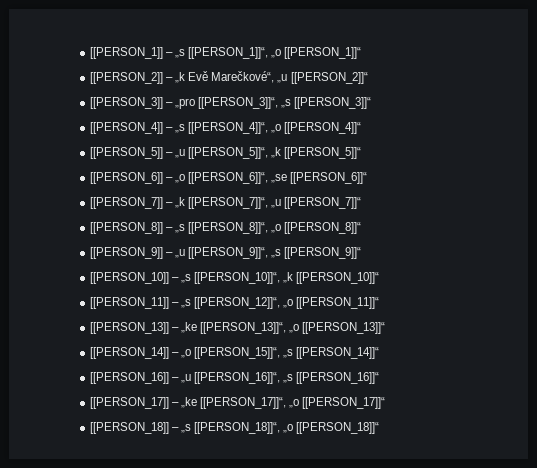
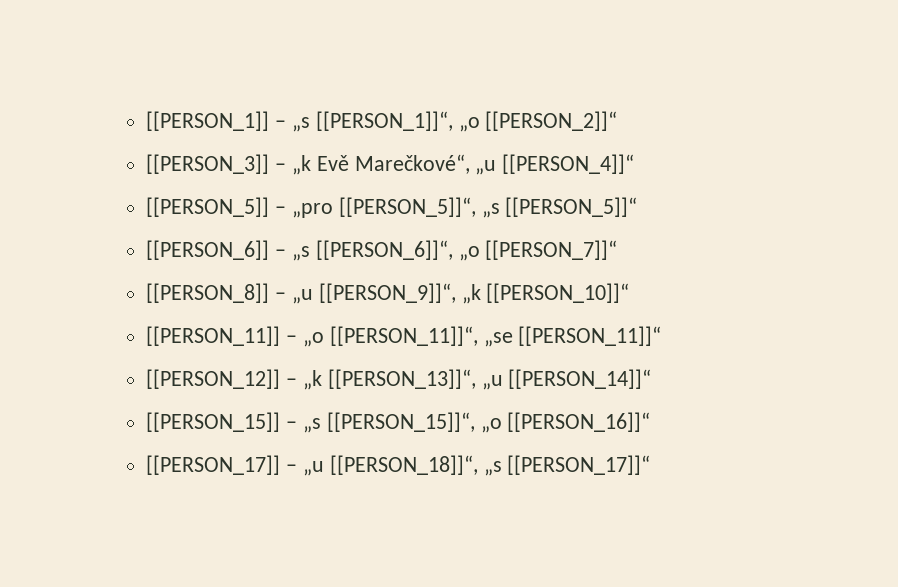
[284,47,362,59] [89,72,163,84] [[PERSON_1]]“ // [[PERSON_2]] -> [485,111,618,131] [146,154,270,174] [[PERSON_2]]“ // [[PERSON_3]]
[290,72,368,84] [89,97,372,109] [89,122,282,134] [[PERSON_2]]“ // [[PERSON_3]] – „pro [[PERSON_3]]“, „s [[PERSON_3]]“ // [[PERSON_4]] – „s [[PERSON_4]]“, „o -> (497, 167) none
[175,147,282,159] „u [[PERSON_5]]“, „k -> [292,197,500,218] „pro [[PERSON_5]]“, „s
[175,172,368,184] [89,197,362,209] [89,222,362,234] [89,247,362,259] [89,272,380,284] [89,297,380,309] [89,322,386,334] [89,347,380,359] [89,372,380,384] [89,397,386,409] [89,422,380,434] „o [[PERSON_6]]“, „se [[PERSON_6]]“ // [[PERSON_7]] – „k [[PERSON_7]]“, „u [[PERSON_7]]“ // [[PERSON_8]] – „s [[PERSON_8]]“, „o [[PERSON_8]]“ // [[PERSON_9]] – „u [[PERSON_9]]“, „s [[PERSON_9]]“ // [[PERSON_10]] – „s [[PERSON_10]]“, „k [[PERSON_10]]“ // [[PERSON_11]] – „s [[PERSON_12]]“, „o [[PERSON_11]]“ // [[PERSON_13]] – „ke [[PERSON_13]]“, „o [[PERSON_13]]“ // [[PERSON_14]] – „o [[PERSON_15]]“, „s [[PERSON_14]]“ // [[PERSON_16]] – „u [[PERSON_16]]“, „s [[PERSON_16]]“ // [[PERSON_17]] – „ke [[PERSON_17]]“, „o [[PERSON_17]]“ // [[PERSON_18]] – „s [[PERSON_18]]“, „o [[PERSON_18]]“ -> [292,240,618,261] [146,283,630,304] [146,326,662,347] [146,369,652,390] [146,412,651,433] [146,455,651,476] „s [[PERSON_6]]“, „o [[PERSON_7]]“ // [[PERSON_8]] – „u [[PERSON_9]]“, „k [[PERSON_10]]“ // [[PERSON_11]] – „o [[PERSON_11]]“, „se [[PERSON_11]]“ // [[PERSON_12]] – „k [[PERSON_13]]“, „u [[PERSON_14]]“ // [[PERSON_15]] – „s [[PERSON_15]]“, „o [[PERSON_16]]“ // [[PERSON_17]] – „u [[PERSON_18]]“, „s [[PERSON_17]]“

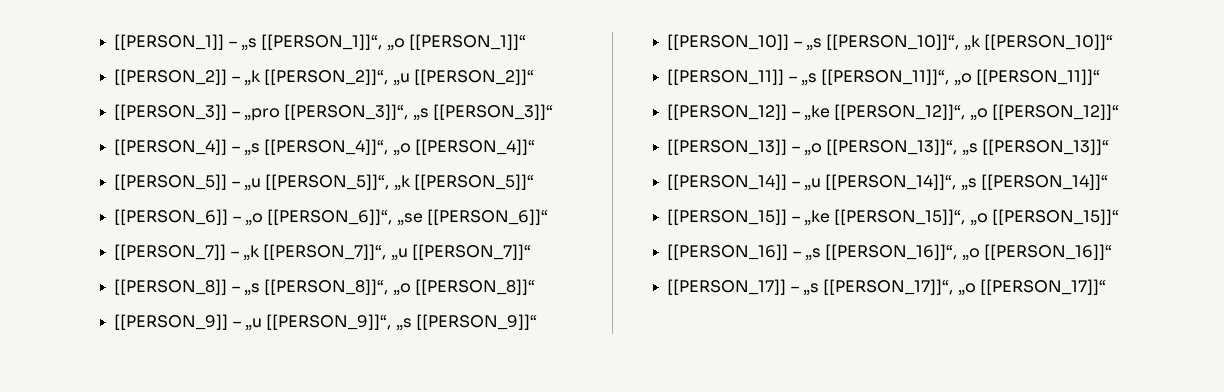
[485,111,618,131] [146,154,497,175] [[PERSON_2]]“ // [[PERSON_3]] – „k Evě Marečkové“, „u -> [408,34,526,50] [114,69,534,85] [114,104,553,121] [114,139,411,155] [[PERSON_1]]“ // [[PERSON_2]] – „k [[PERSON_2]]“, „u [[PERSON_2]]“ // [[PERSON_3]] – „pro [[PERSON_3]]“, „s [[PERSON_3]]“ // [[PERSON_4]] – „s [[PERSON_4]]“, „o
[292,197,500,218] „pro [[PERSON_5]]“, „s -> [243,174,411,190] „u [[PERSON_5]]“, „k
[292,240,618,261] [146,283,456,304] „s [[PERSON_6]]“, „o [[PERSON_7]]“ // [[PERSON_8]] – „u [[PERSON_9]]“, -> [244,209,548,225] [114,244,531,260] [114,279,535,295] [114,314,537,330] [667,34,960,50] „o [[PERSON_6]]“, „se [[PERSON_6]]“ // [[PERSON_7]] – „k [[PERSON_7]]“, „u [[PERSON_7]]“ // [[PERSON_8]] – „s [[PERSON_8]]“, „o [[PERSON_8]]“ // [[PERSON_9]] – „u [[PERSON_9]]“, „s [[PERSON_9]]“ // [[PERSON_10]] – „s [[PERSON_10]]“,
[303,326,513,347] „o [[PERSON_11]]“, „se -> [800,69,972,85] „s [[PERSON_11]]“, „o
[303,369,652,390] [146,412,475,433] „k [[PERSON_13]]“, „u [[PERSON_14]]“ // [[PERSON_15]] – „s [[PERSON_15]]“, -> [803,104,1119,120] [667,139,1109,155] [667,174,1108,190] [667,209,1119,225] [667,244,958,260] „ke [[PERSON_12]]“, „o [[PERSON_12]]“ // [[PERSON_13]] – „o [[PERSON_13]]“, „s [[PERSON_13]]“ // [[PERSON_14]] – „u [[PERSON_14]]“, „s [[PERSON_14]]“ // [[PERSON_15]] – „ke [[PERSON_15]]“, „o [[PERSON_15]]“ // [[PERSON_16]] – „s [[PERSON_16]]“,
[303,455,502,476] „u [[PERSON_18]]“, „s -> [802,279,976,295] „s [[PERSON_17]]“, „o

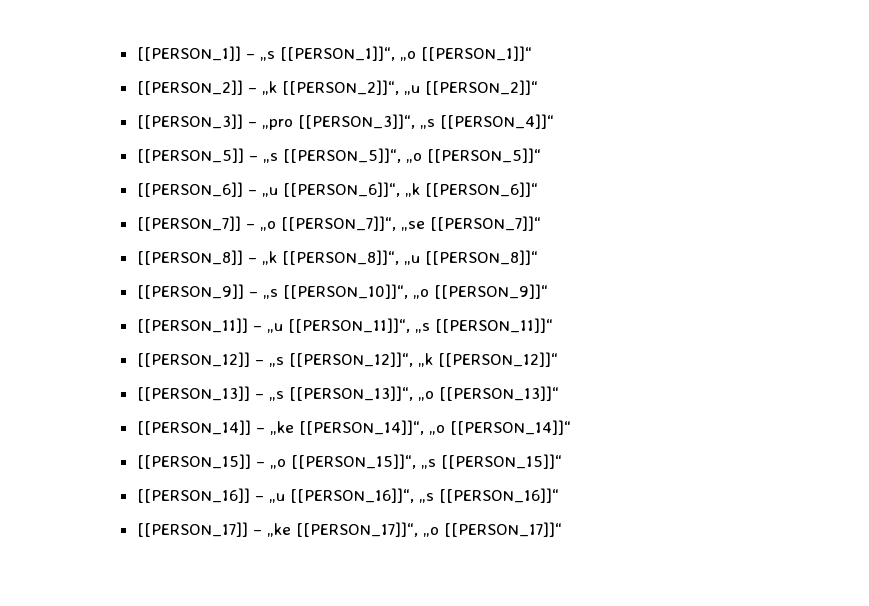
[432,104,553,120] [114,139,411,155] [[PERSON_3]]“ // [[PERSON_4]] – „s [[PERSON_4]]“, „o -> (435, 124) none
[243,174,411,190] „u [[PERSON_5]]“, „k -> [262,148,422,163] „s [[PERSON_5]]“, „o
[244,209,423,225] „o [[PERSON_6]]“, „se -> [261,182,420,197] „u [[PERSON_6]]“, „k
[242,244,408,260] „k [[PERSON_7]]“, „u -> [259,216,425,231] „o [[PERSON_7]]“, „se
[243,279,411,295] „s [[PERSON_8]]“, „o -> [261,250,420,265] „k [[PERSON_8]]“, „u
[244,314,537,330] [667,34,1113,50] „u [[PERSON_9]]“, „s [[PERSON_9]]“ // [[PERSON_10]] – „s [[PERSON_10]]“, „k [[PERSON_10]]“ -> [262,284,548,299] „s [[PERSON_10]]“, „o [[PERSON_9]]“
[800,69,972,85] „s [[PERSON_11]]“, „o -> [266,318,430,333] „u [[PERSON_11]]“, „s
[803,104,988,120] „ke [[PERSON_12]]“, „o -> [268,352,433,367] „s [[PERSON_12]]“, „k
[803,139,978,155] „o [[PERSON_13]]“, „s -> [268,386,434,401] „s [[PERSON_13]]“, „o
[803,174,977,190] „u [[PERSON_14]]“, „s -> [269,420,445,435] „ke [[PERSON_14]]“, „o
[803,209,988,225] „ke [[PERSON_15]]“, „o -> [269,454,436,469] „o [[PERSON_15]]“, „s
[804,244,980,260] „s [[PERSON_16]]“, „o -> [268,488,434,503] „u [[PERSON_16]]“, „s
[802,283,819,295] „s -> [266,523,291,537] „ke

